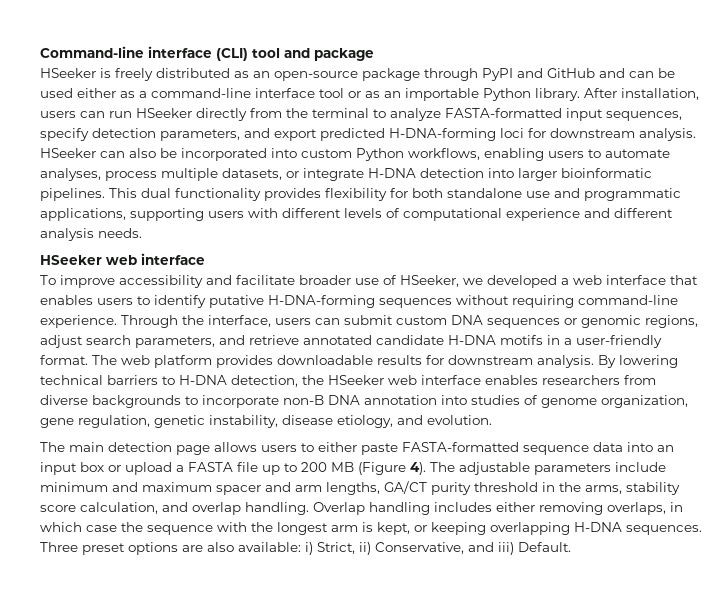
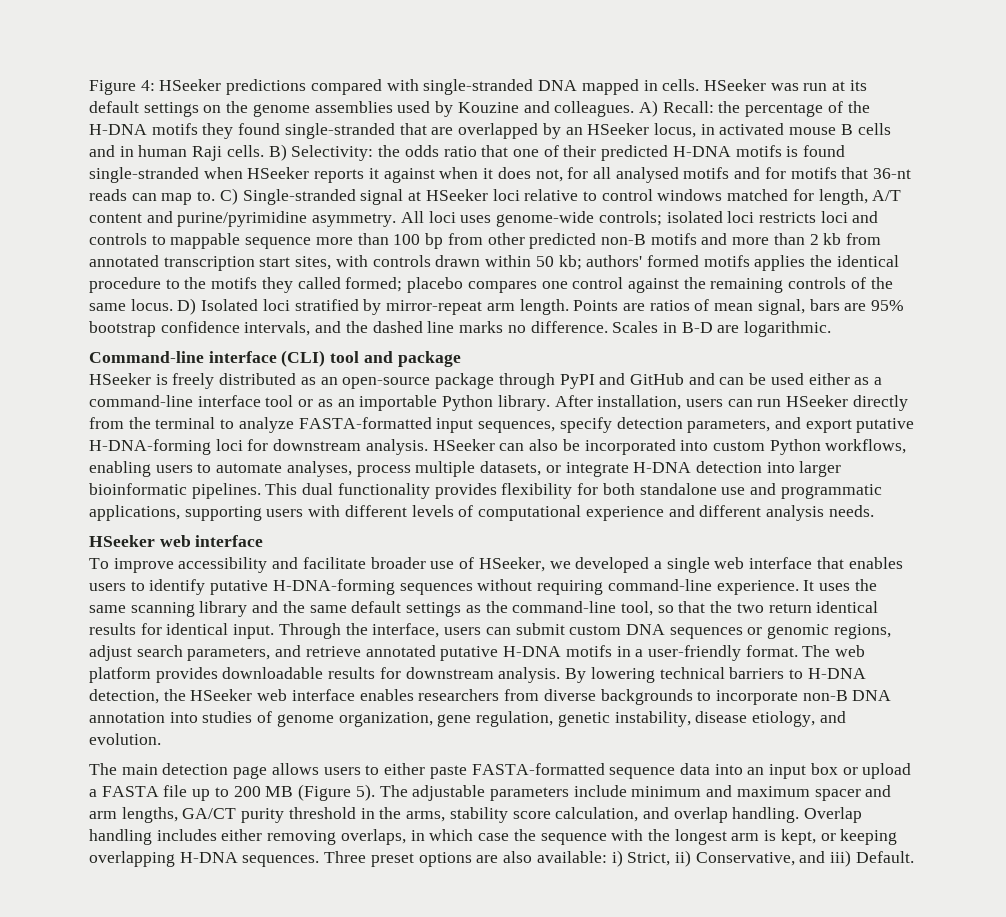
(40, 52) none -> [89,79,867,95] [89,100,870,117] [89,123,891,139] [89,144,846,161] [89,167,912,183] [89,188,902,205] [89,211,879,227] [89,233,882,249] [89,255,899,271] [89,277,893,293] [89,298,905,315] [89,321,832,337] Figure 4: HSeeker predictions compared with single-stranded DNA mapped in cells. HSeeker was run at its default settings on the genome assemblies used by Kouzine and colleagues. A) Recall: the percentage of the H-DNA motifs they found single-stranded that are overlapped by an HSeeker locus, in activated mouse B cells and in human Raji cells. B) Selectivity: the odds ratio that one of their predicted H-DNA motifs is found single-stranded when HSeeker reports it against when it does not, for all analysed motifs and for motifs that 36-nt reads can map to. C) Single-stranded signal at HSeeker loci relative to control windows matched for length, A/T content and purine/pyrimidine asymmetry. All loci uses genome-wide controls; isolated loci restricts loci and controls to mappable sequence more than 100 bp from other predicted non-B motifs and more than 2 kb from annotated transcription start sites, with controls drawn within 50 kb; authors' formed motifs applies the identical procedure to the motifs they called formed; placebo compares one control against the remaining controls of the same locus. D) Isolated loci stratified by mirror-repeat arm length. Points are ratios of mean signal, bars are 95% bootstrap confidence intervals, and the dashed line marks no difference. Scales in B-D are logarithmic. //
[320,128,385,141] predicted -> [856,418,915,433] putative
(569, 281) none -> [666,557,710,573] single
(117, 321) none -> [803,579,877,591] [89,601,879,617] [89,623,275,639] It uses the same scanning library and the same default settings as the command-line tool, so that the two return identical results for identical input.
[376,335,444,345] candidate -> [440,646,499,661] putative
[410,462,426,475] 4). -> [355,784,375,801] 5).

